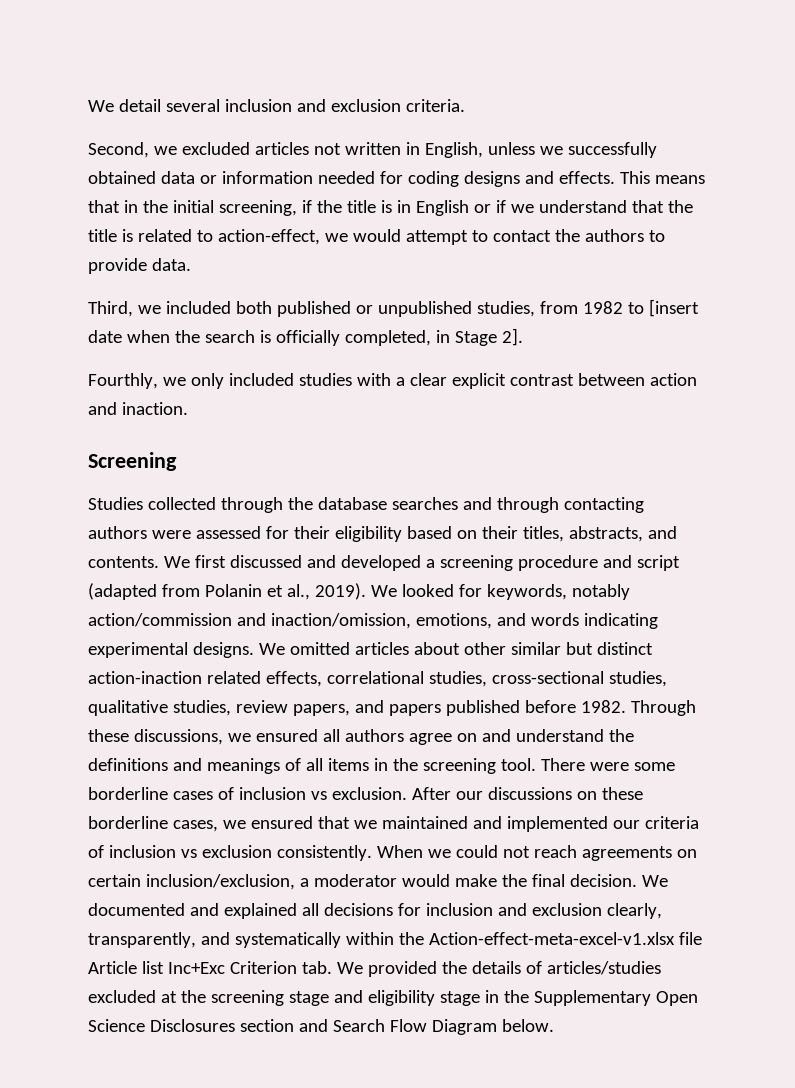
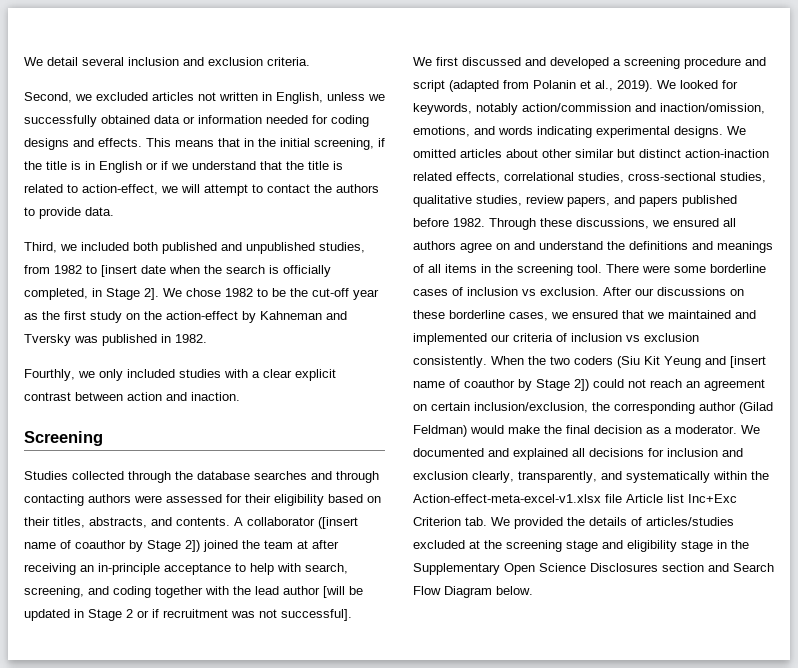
[352,229,401,242] would -> [181,184,200,193] will
[355,305,373,314] or -> [221,242,242,251] and
(523, 337) none -> [163,288,379,300] [24,311,347,323] [24,334,207,346] We chose 1982 to be the cut-off year as the first study on the action-effect by Kahneman and Tversky was published in 1982.
(159, 562) none -> [234,517,358,529] [24,540,339,552] [24,563,348,575] [24,586,363,598] [24,609,352,621] A collaborator ([insert name of coauthor by Stage 2]) joined the team at after receiving an in-principle acceptance to help with search, screening, and coding together with the lead author [will be updated in Stage 2 or if recruitment was not successful]. //
[427,849,451,858] we -> [528,356,766,368] [413,379,589,391] the two coders (Siu Kit Yeung and [insert name of coauthor by Stage 2])
[581,846,672,861] agreements -> [686,379,765,391] an agreement
[299,874,637,887] a moderator would make the final decision. -> [592,402,773,414] [413,425,737,437] the corresponding author (Gilad Feldman) would make the final decision as a moderator.

